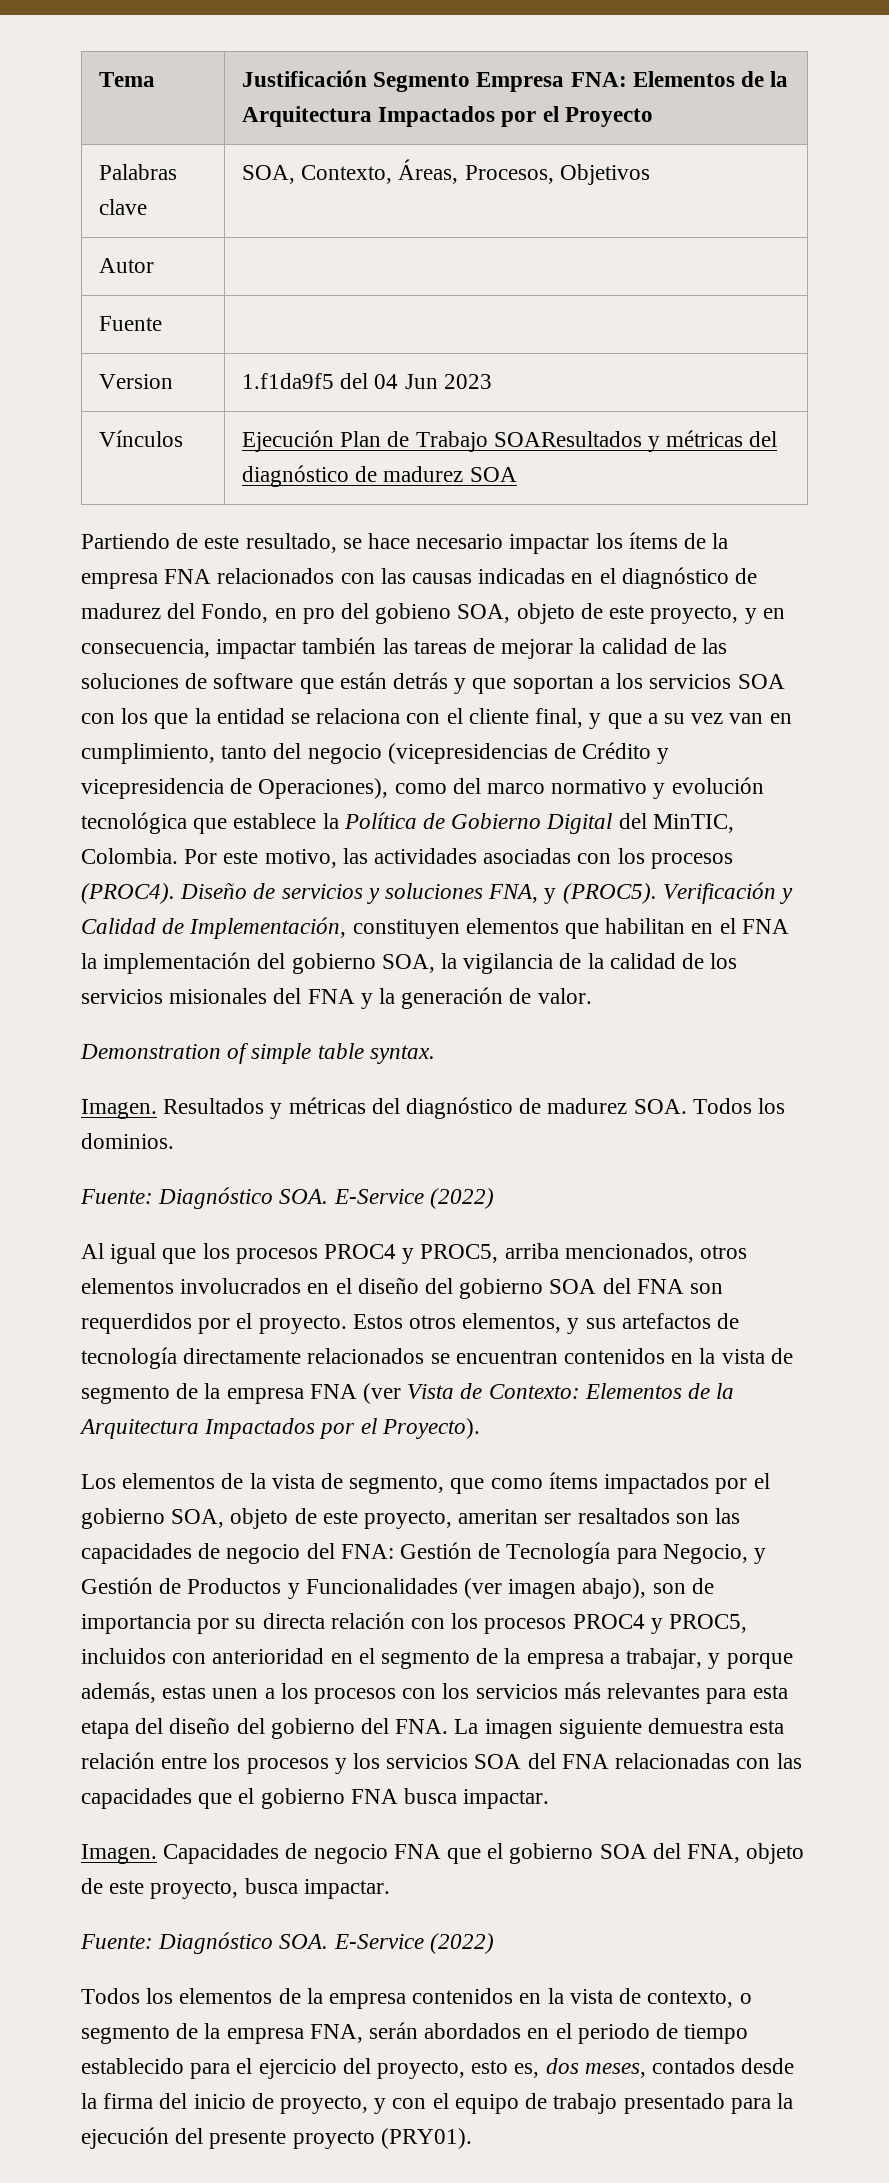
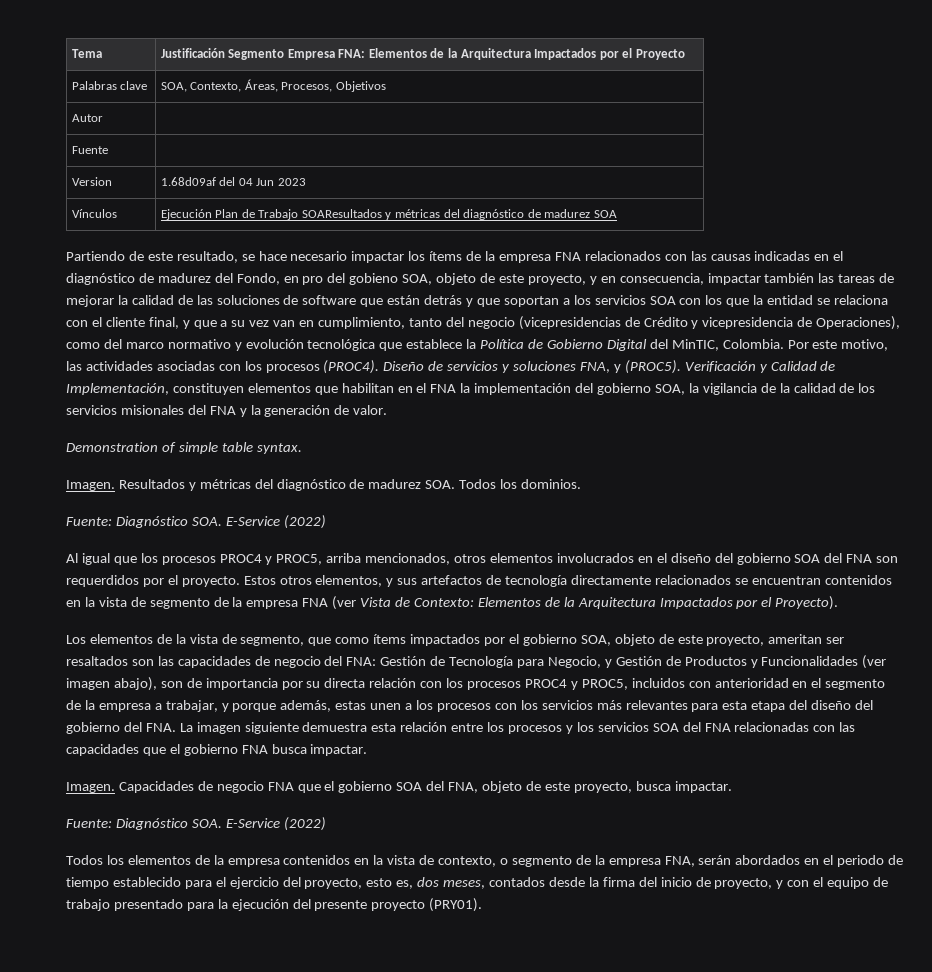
[242,373,335,389] 1.f1da9f5 -> [160,177,216,186] 1.68d09af

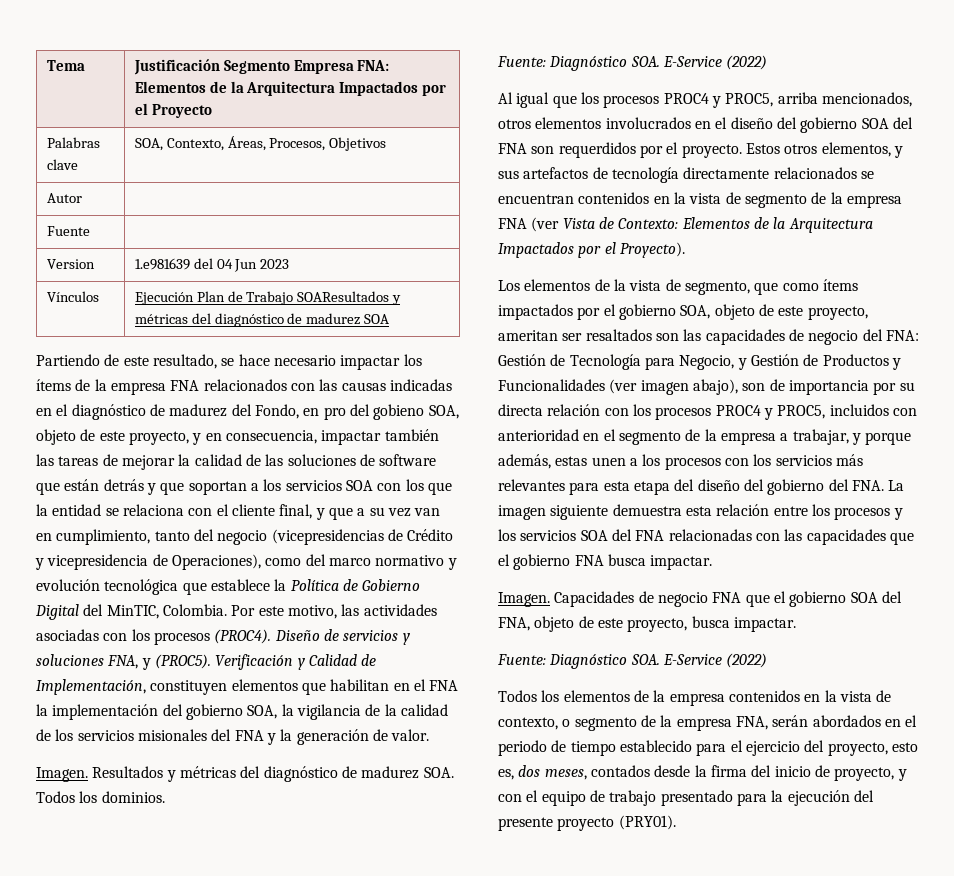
[160,177,216,186] 1.68d09af -> [134,258,190,270] 1.e981639
[66,442,302,454] // Demonstration of simple table syntax. -> (430, 735) none

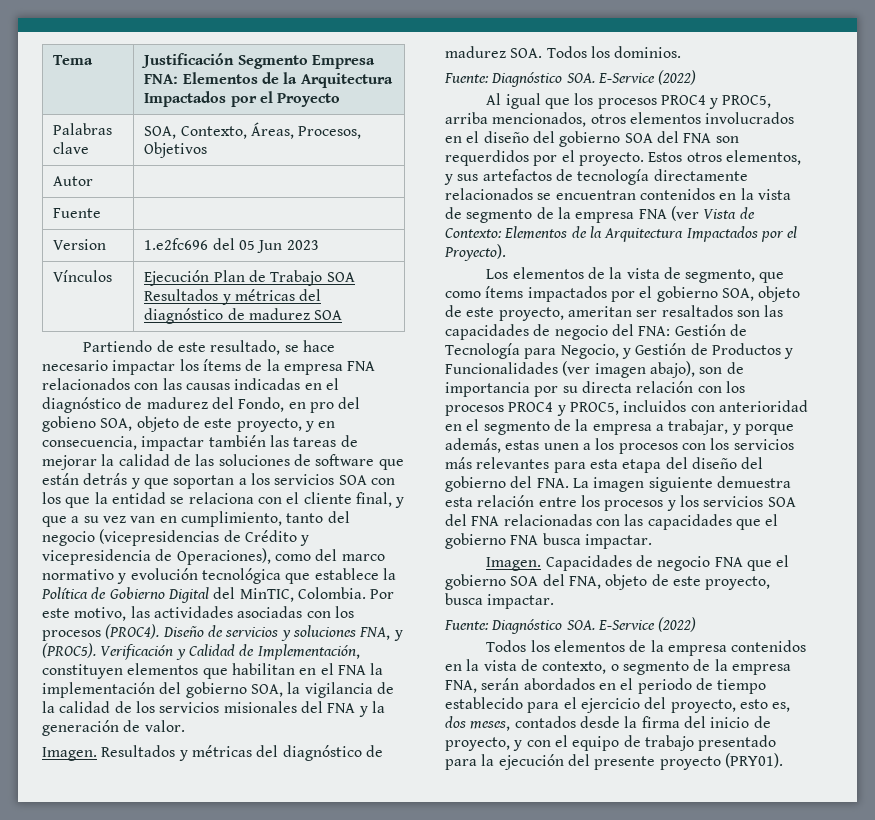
[134,258,233,270] 1.e981639 del 04 -> [144,238,256,250] 1.e2fc696 del 05
[297,291,390,302] SOAResultados -> [326,272,355,282] [144,289,219,301] SOA Resultados

